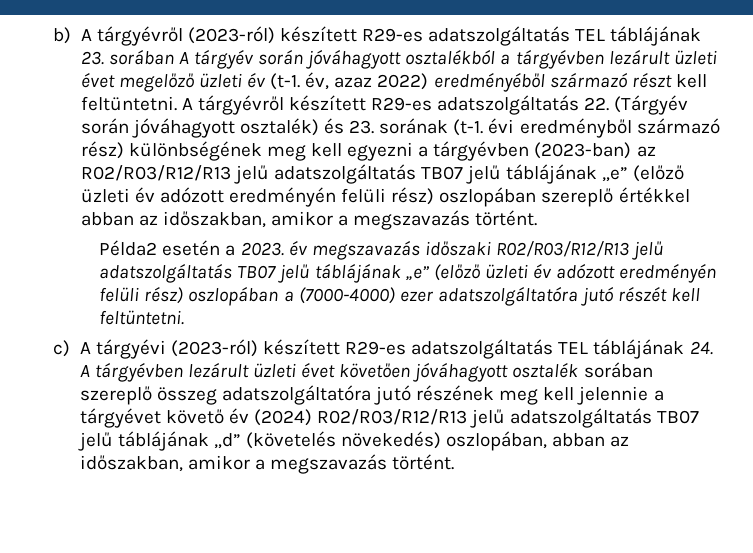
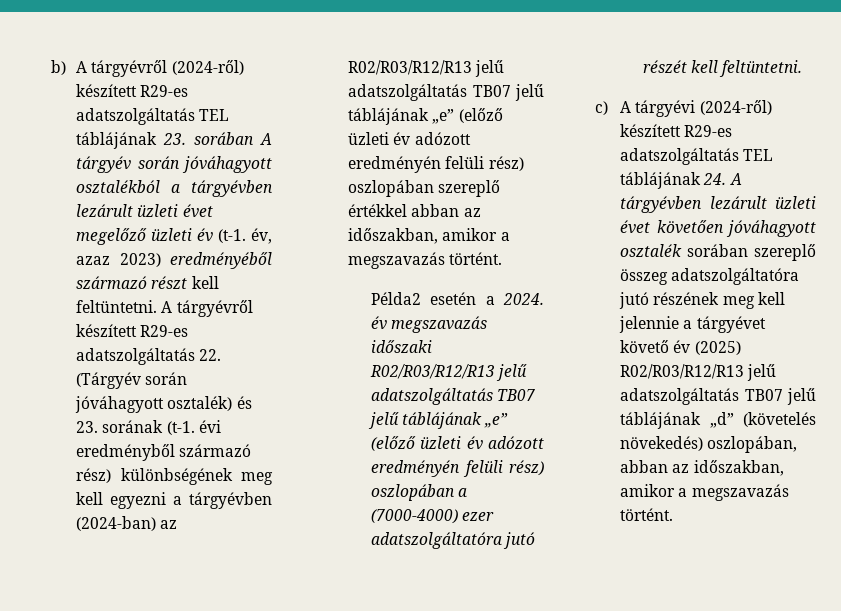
[187,26,275,44] (2023-ról) -> [171,60,244,75] (2024-ről)
[377,73,429,90] 2022) -> [119,253,161,267] 2023)
[534,142,632,159] (2023-ban) -> [76,516,157,531] (2024-ban)
[240,242,284,256] 2023. -> [503,293,544,305] 2024.
[170,339,258,357] (2023-ról) -> [699,100,772,115] (2024-ről)
[253,409,312,426] (2024) -> [694,341,741,355] (2025)

